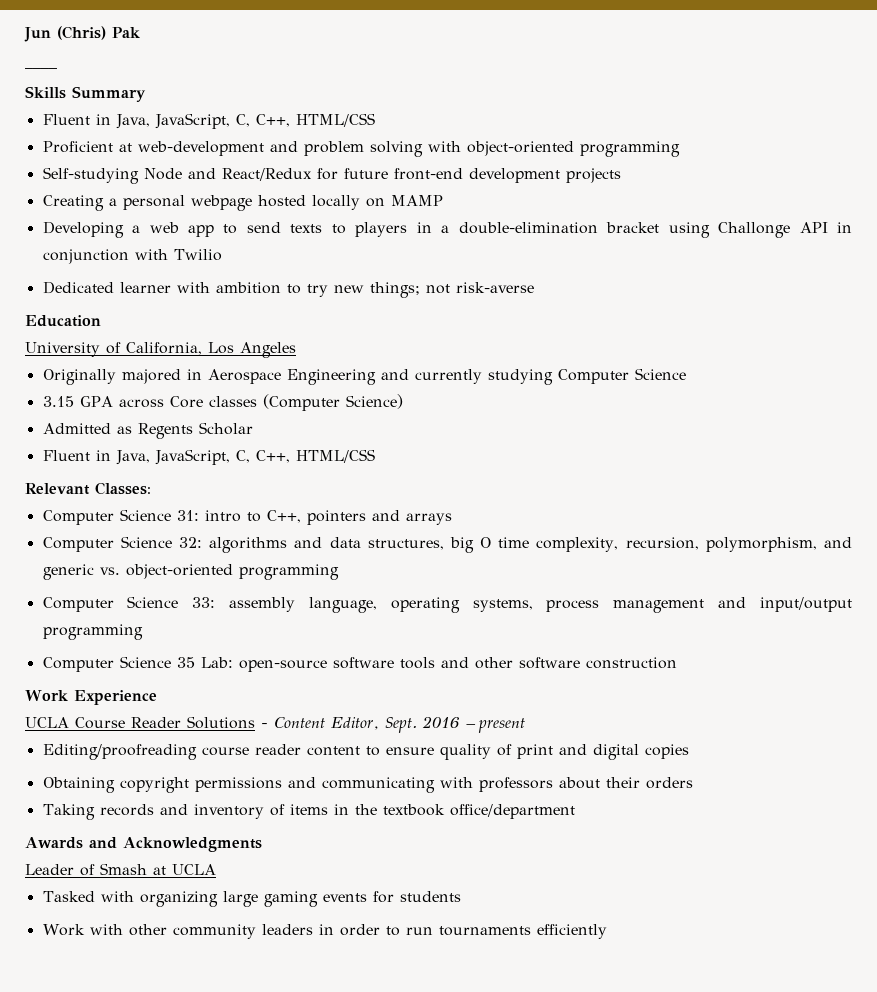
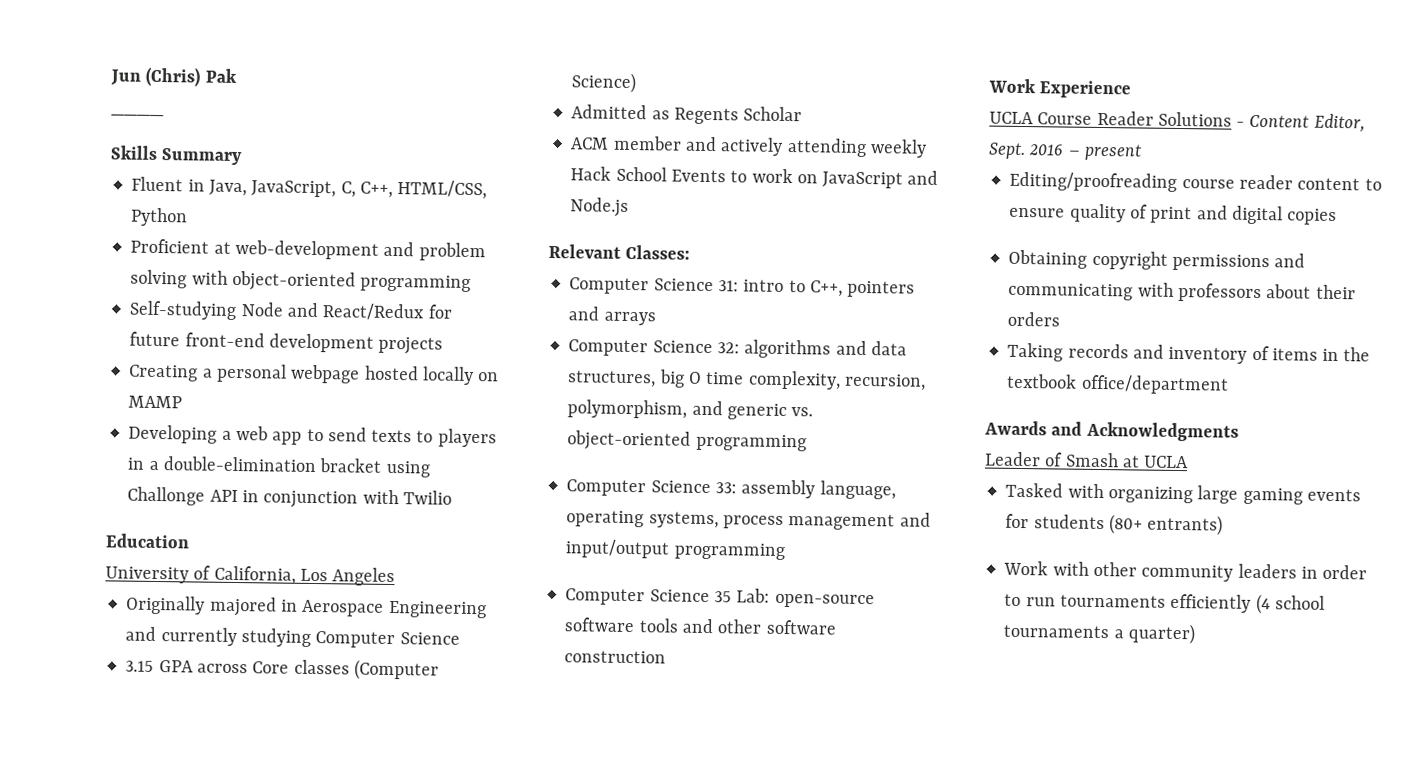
[295,113,375,127] HTML/CSS -> [397,180,488,200] [130,207,189,227] HTML/CSS, Python
[42,281,534,298] // Dedicated learner with ambition to try new things; not risk-averse -> (452, 497) none
[42,449,375,465] Fluent in Java, JavaScript, C, C++, HTML/CSS -> [570,135,927,158] [570,166,939,189] [570,197,630,217] ACM member and actively attending weekly Hack School Events to work on JavaScript and Node.js
(461, 896) none -> [1108,514,1224,536] (80+ entrants)
(607, 931) none -> [1255,593,1325,615] [1003,623,1195,645] (4 school tournaments a quarter)

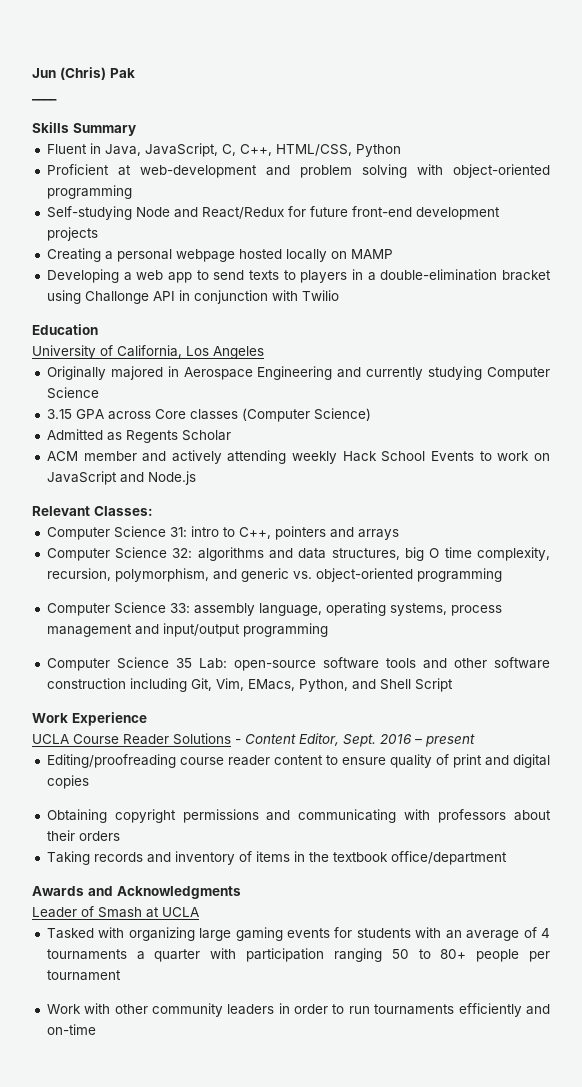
(667, 657) none -> [129,678,453,692] including Git, Vim, EMacs, Python, and Shell Script
[1108,514,1224,536] (80+ entrants) -> [415,927,550,941] [46,948,550,962] [46,970,121,981] with an average of 4 tournaments a quarter with participation ranging 50 to 80+ people per tournament
[1255,593,1325,615] [1003,623,1195,645] (4 school tournaments a quarter) -> [526,1004,550,1015] [46,1024,96,1035] and on-time

